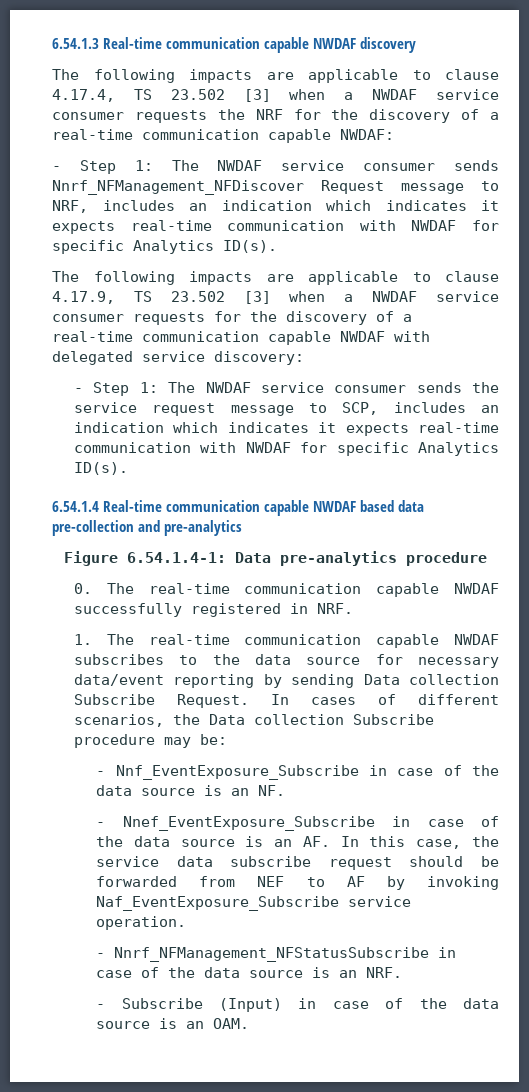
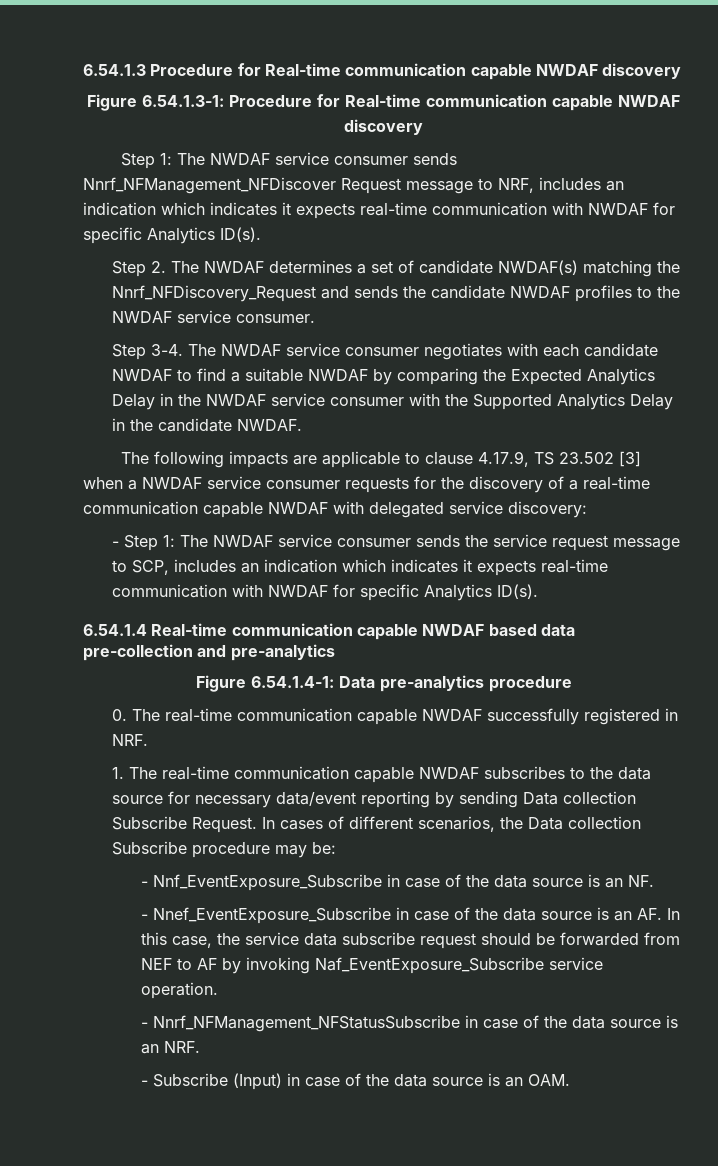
[103,37,417,53] [52,69,499,83] [52,89,499,102] [52,109,499,123] [52,129,394,143] [52,166,61,171] Real-time communication capable NWDAF discovery // The following impacts are applicable to clause 4.17.4, TS 23.502 [3] when a NWDAF service consumer requests the NRF for the discovery of a real-time communication capable NWDAF: // - -> [150,63,682,80] [87,94,680,111] [344,119,423,135] Procedure for Real-time communication capable NWDAF discovery // Figure 6.54.1.3-1: Procedure for Real-time communication capable NWDAF discovery //
(277, 246) none -> [111,260,680,277] [111,285,680,302] [111,310,315,323] [111,343,658,360] [111,368,655,385] [111,393,673,410] [111,418,302,432] // Step 2. The NWDAF determines a set of candidate NWDAF(s) matching the Nnrf_NFDiscovery_Request and sends the candidate NWDAF profiles to the NWDAF service consumer. // Step 3-4. The NWDAF service consumer negotiates with each candidate NWDAF to find a suitable NWDAF by comparing the Expected Analytics Delay in the NWDAF service consumer with the Supported Analytics Delay in the candidate NWDAF.

